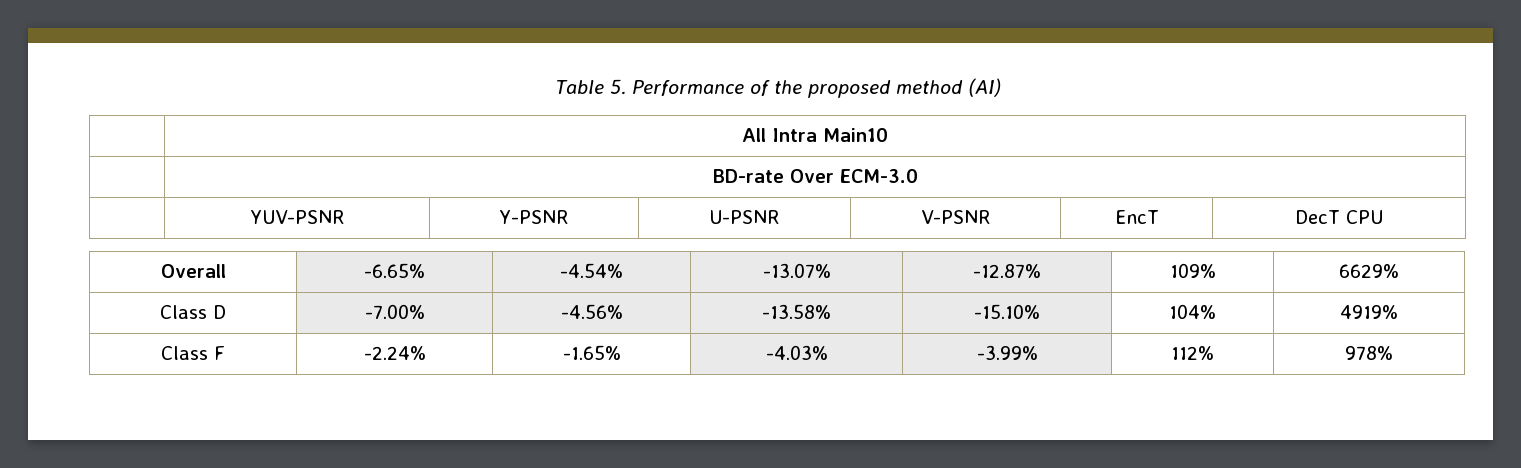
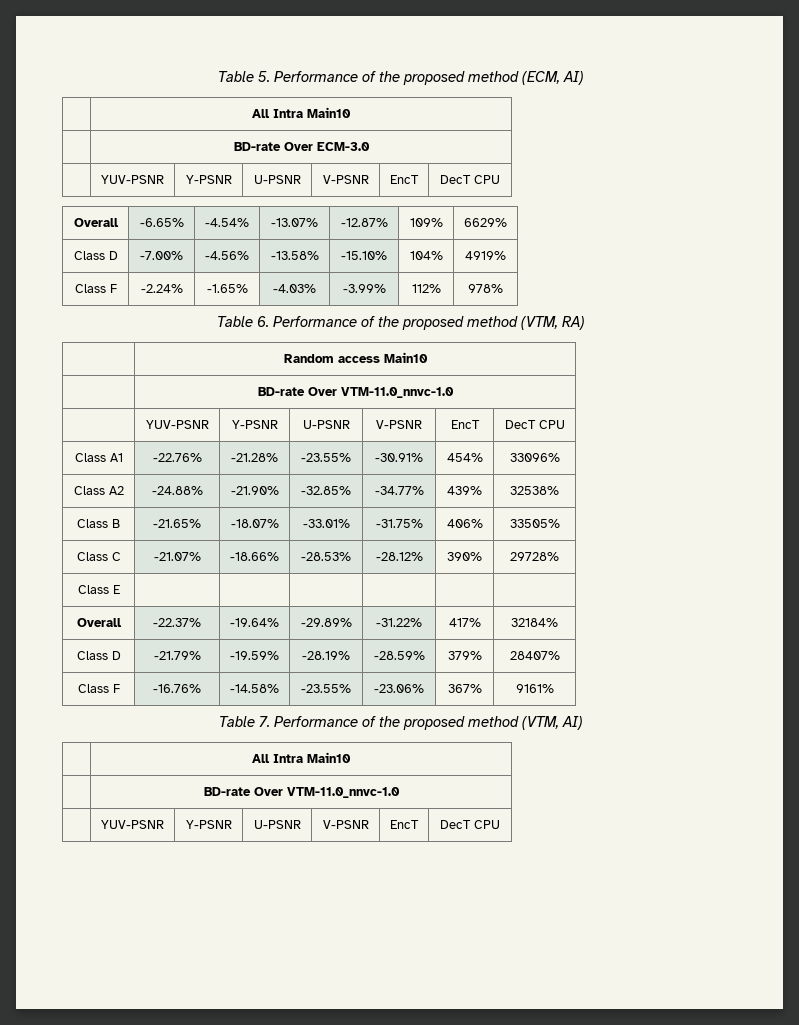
[967,78,1001,97] (AI) -> [521,71,584,85] (ECM, AI)
(1393, 353) none -> [216,316,585,330] [283,352,428,363] [257,387,454,398] [145,420,209,429] [231,420,278,429] [302,420,350,429] [376,420,422,429] [450,420,480,429] [504,420,565,429] [74,453,123,462] [152,453,202,462] [231,453,278,462] [301,453,351,462] [375,453,423,462] [446,453,483,462] [509,453,560,462] [73,486,124,495] [151,486,203,495] [230,486,279,495] [301,486,351,495] [374,486,424,495] [447,486,482,495] [510,486,559,495] [77,519,120,528] [153,519,201,528] [230,519,279,528] [302,519,350,528] [375,519,423,528] [446,519,483,528] [509,519,560,528] [76,552,121,561] [153,552,201,561] [230,552,279,561] [301,552,351,561] [375,552,423,561] [447,552,482,561] [510,552,559,561] [77,585,120,594] [76,618,122,627] [153,618,201,627] [230,618,279,627] [300,618,352,627] [376,618,422,627] [448,618,481,627] [511,618,558,627] [76,651,121,660] [153,651,201,660] [230,651,279,660] [302,651,350,660] [373,651,425,660] [447,651,482,660] [509,651,560,660] [77,684,120,693] [153,684,201,693] [230,684,279,693] [301,684,351,693] [374,684,424,693] [447,684,482,693] [515,684,554,693] [218,716,583,730] [252,752,351,763] [203,787,400,798] [101,820,164,829] [185,820,232,829] [253,820,301,829] [322,820,369,829] [390,820,419,829] [440,820,500,829] // Table 6. Performance of the proposed method (VTM, RA) // | Random access Main10 // | BD-rate Over VTM-11.0_nnvc-1.0 // | YUV-PSNR | Y-PSNR | U-PSNR | V-PSNR | EncT | DecT CPU // Class A1 | -22.76% | -21.28% | -23.55% | -30.91% | 454% | 33096% // Class A2 | -24.88% | -21.90% | -32.85% | -34.77% | 439% | 32538% // Class B | -21.65% | -18.07% | -33.01% | -31.75% | 406% | 33505% // Class C | -21.07% | -18.66% | -28.53% | -28.12% | 390% | 29728% // Class E | | | | | | // Overall | -22.37% | -19.64% | -29.89% | -31.22% | 417% | 32184% // Class D | -21.79% | -19.59% | -28.19% | -28.59% | 379% | 28407% // Class F | -16.76% | -14.58% | -23.55% | -23.06% | 367% | 9161% // Table 7. Performance of the proposed method (VTM, AI) // | All Intra Main10 // | BD-rate Over VTM-11.0_nnvc-1.0 // | YUV-PSNR | Y-PSNR | U-PSNR | V-PSNR | EncT | DecT CPU

